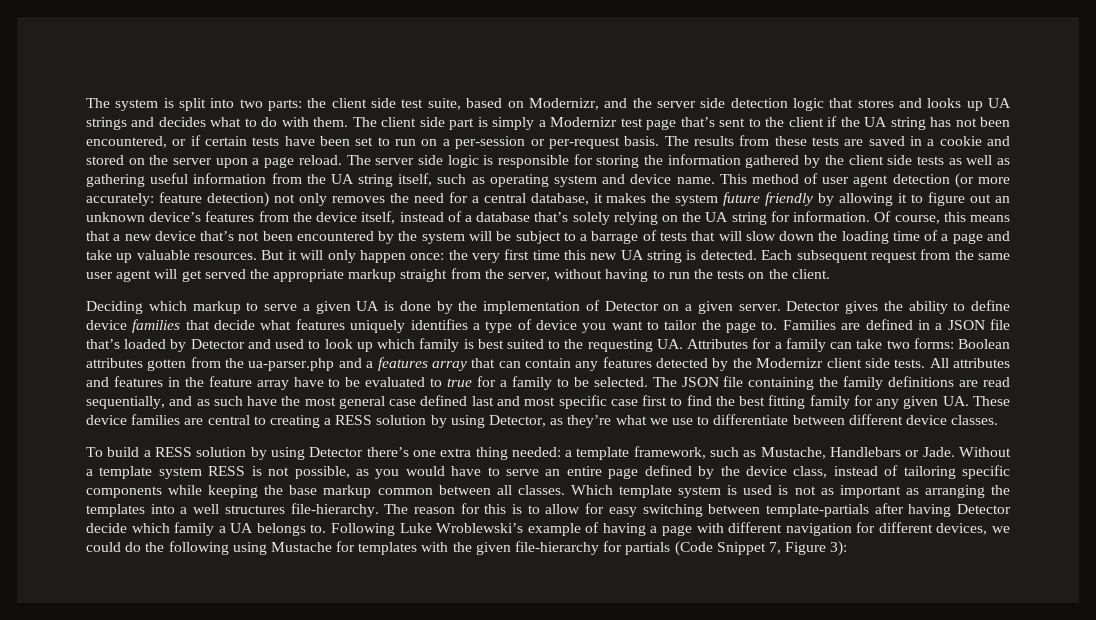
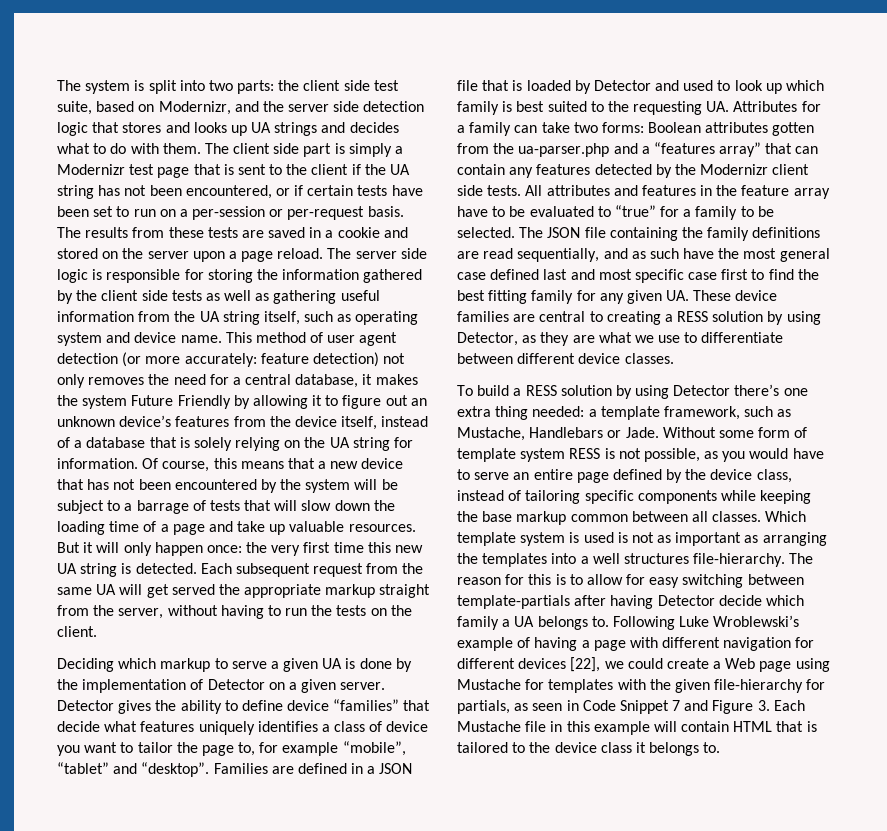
[680,117,715,127] that’s -> [193,164,234,175] that is
[723,192,814,206] future friendly -> [131,395,231,409] Future Friendly
[534,212,569,222] that’s -> [149,437,190,448] that is
[200,231,235,241] that’s -> [57,479,110,490] that has
[86,270,152,282] user agent -> [96,584,117,595] UA
[132,319,181,333] families -> [333,699,400,711] “families”
[485,321,513,333] type -> [334,721,366,732] class
[761,321,778,330] to. -> [238,741,406,756] [57,762,210,777] to, for example “mobile”, “tablet” and “desktop”.
[86,339,120,349] that’s -> [482,80,523,91] that is
[377,357,467,371] features array -> [653,142,762,157] “features array”
[447,378,473,387] true -> [614,205,656,217] “true”
[567,415,612,428] they’re -> [540,332,595,346] they are
[86,469,93,476] a -> [718,427,808,438] some form of
[936,523,1010,535] [86,541,229,555] devices, we could do the following -> [518,657,792,672] devices [22], we could create a Web page
[625,541,848,556] partials (Code Snippet 7, Figure 3): -> [457,700,805,714] [457,721,817,735] [457,742,721,756] partials, as seen in Code Snippet 7 and Figure 3. Each Mustache file in this example will contain HTML that is tailored to the device class it belongs to.

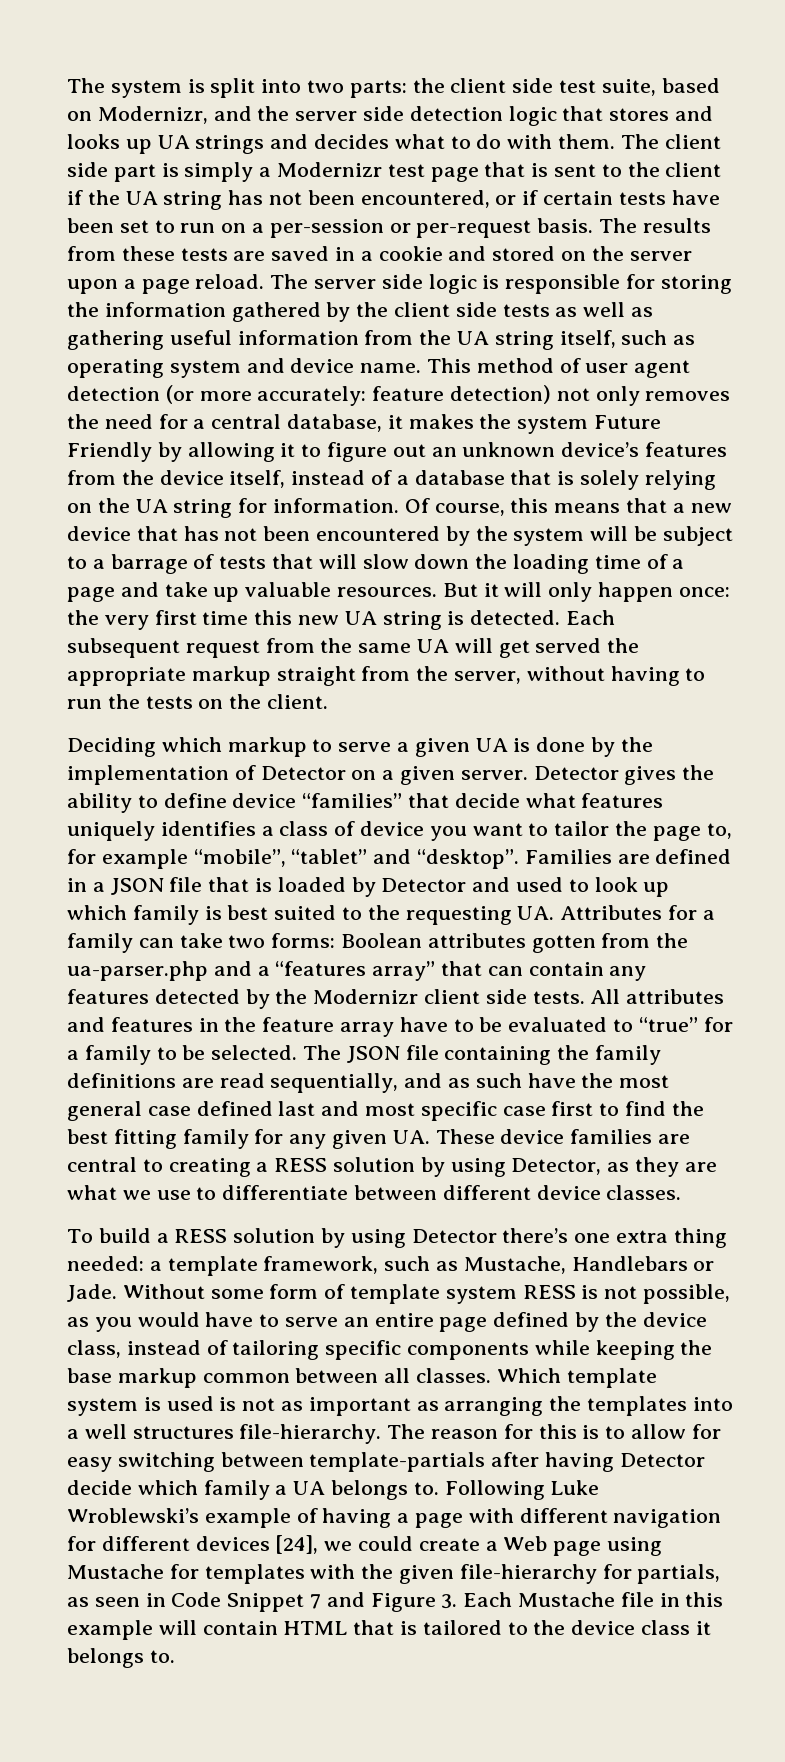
[570,657,601,672] [22], -> [275,1535,319,1554] [24],

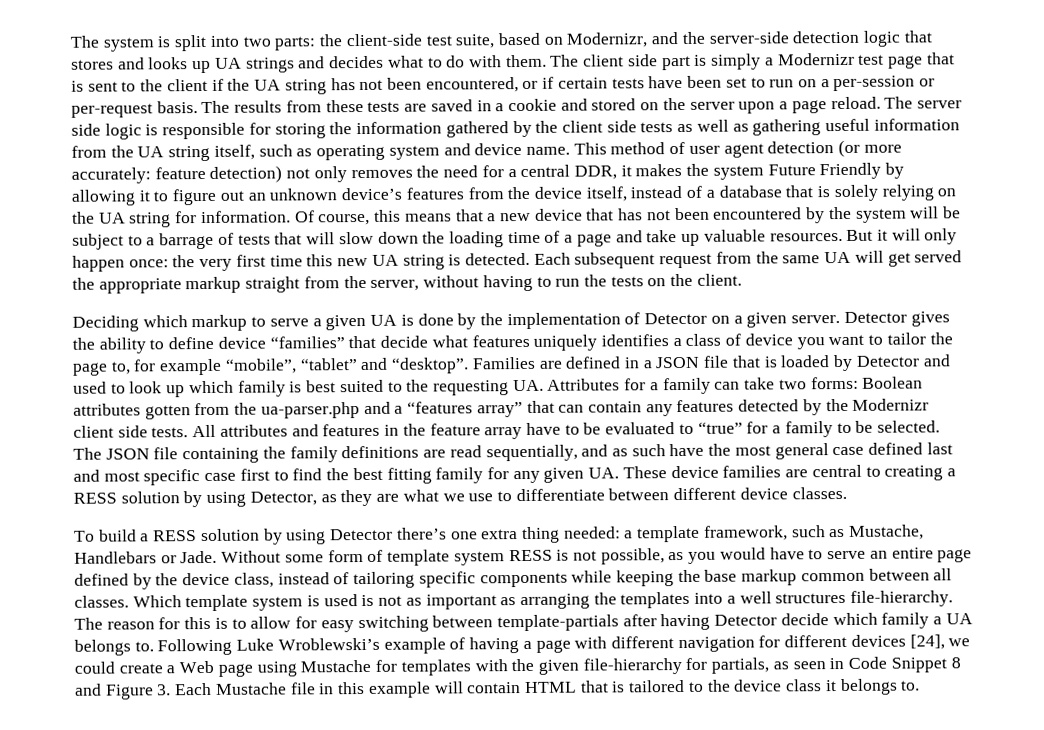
[450,78,554,93] client side -> [345,33,422,47] client-side
[295,106,405,121] server side -> [708,31,789,44] server-side
[287,414,383,432] database, -> [573,165,617,180] DDR,
[310,1594,322,1609] 7 -> [950,657,961,669] 8

